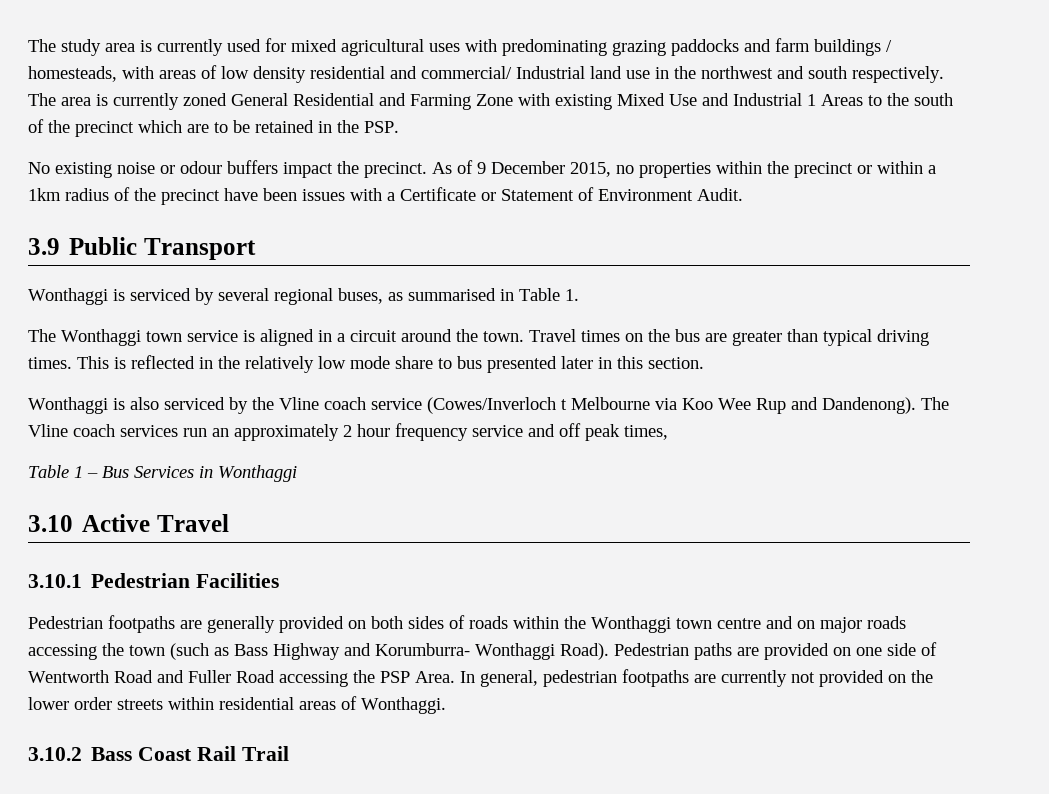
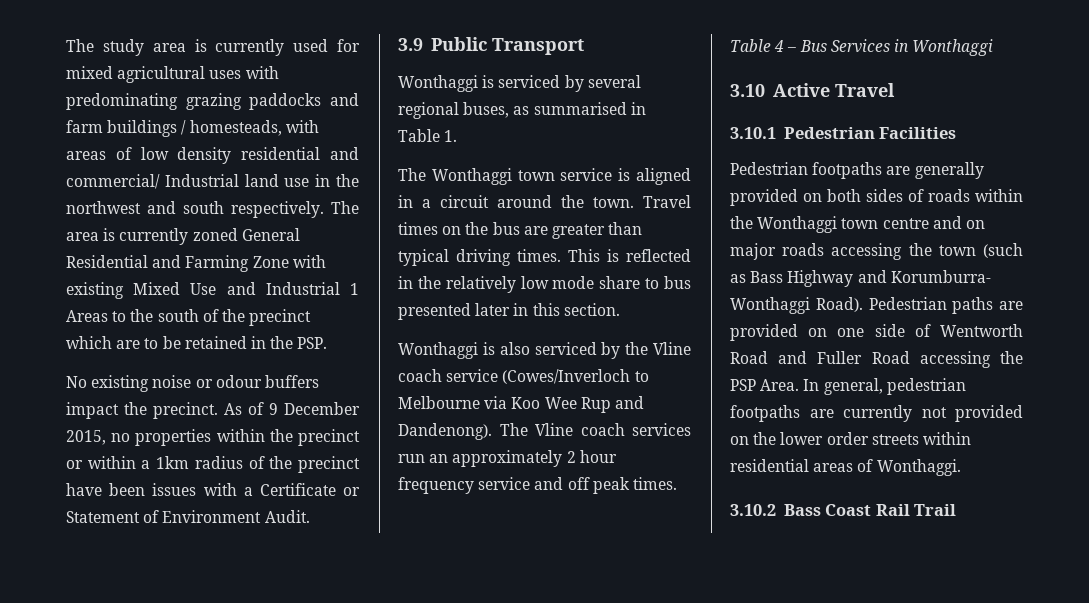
[561,399,567,410] t -> [634,371,649,382] to
[624,425,668,440] [28,465,83,478] times, // Table 1 -> [632,477,677,490] [730,39,785,52] times. // Table 4

